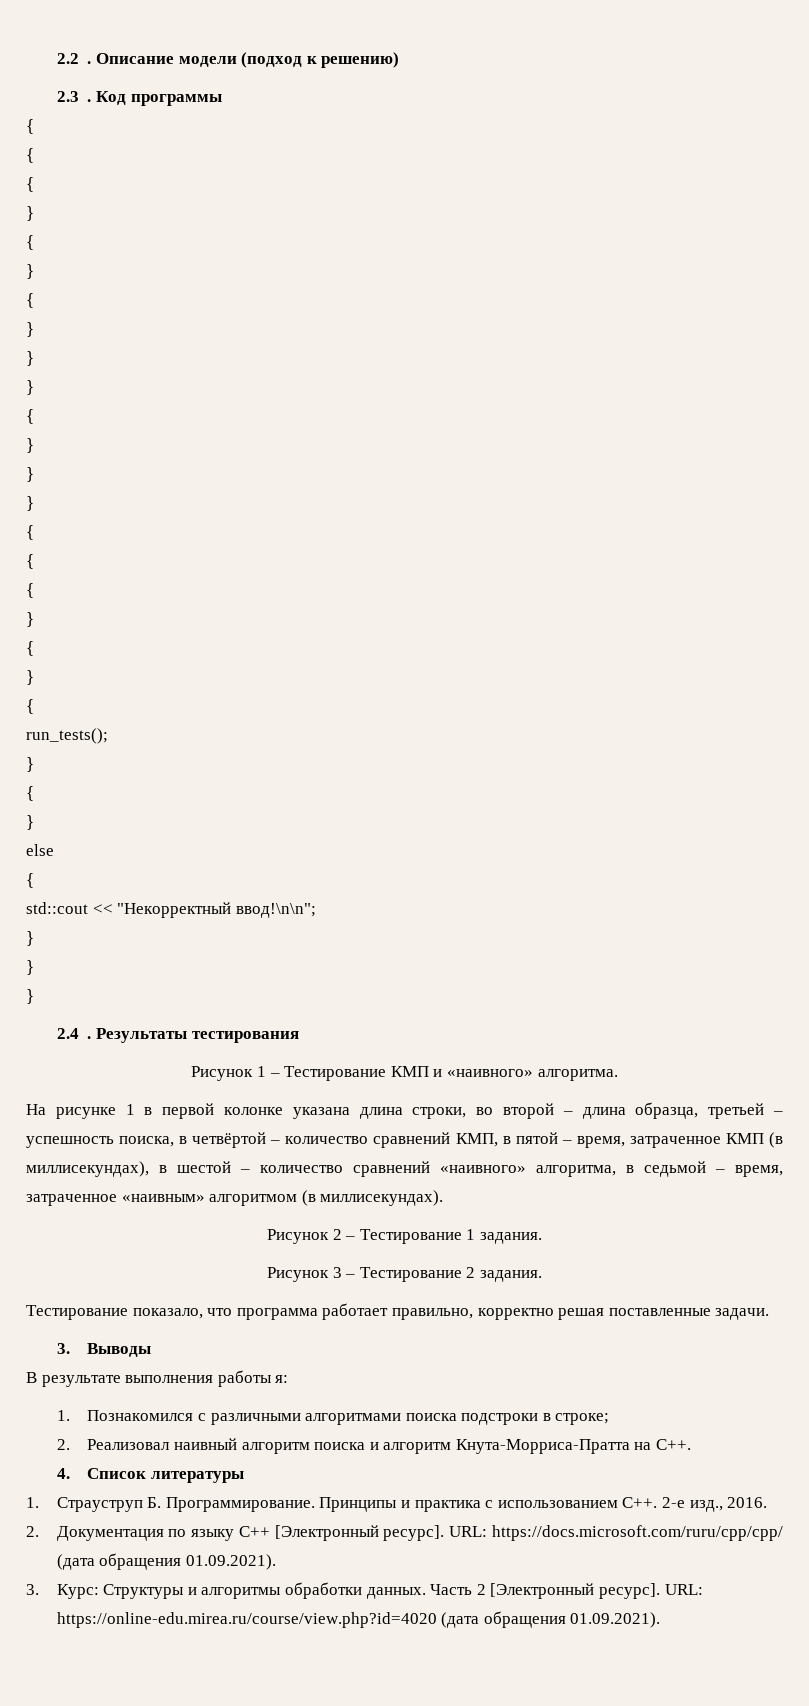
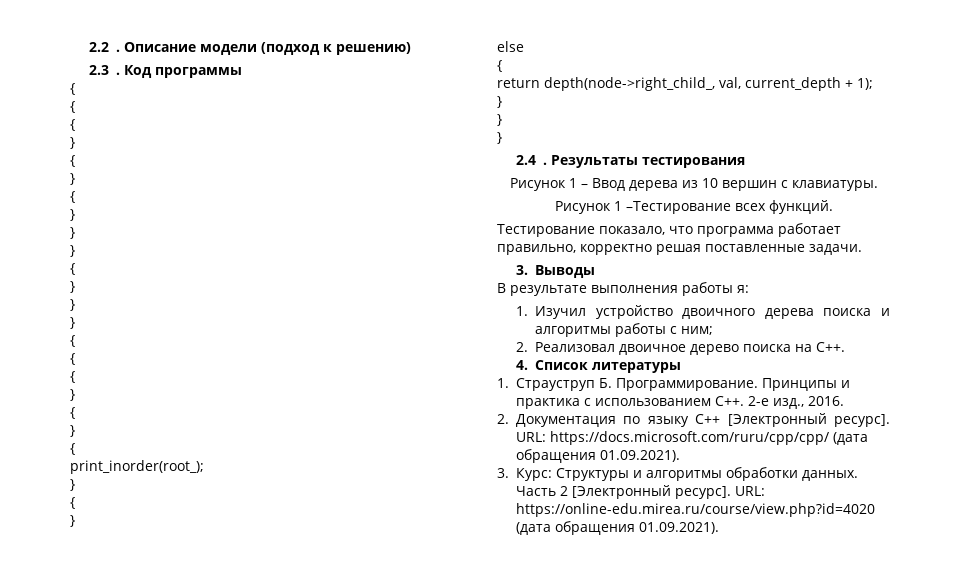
[26,728,108,744] run_tests(); -> [70,460,204,474] print_inorder(root_);
[26,902,316,918] std::cout << "Некорректный ввод!\n\n"; -> [497,77,873,91] return depth(node->right_child_, val, current_depth + 1);
[284,1066,618,1081] [26,1102,783,1119] [26,1132,783,1148] [26,1161,783,1177] [26,1190,444,1206] [267,1229,542,1244] [267,1267,542,1282] Тестирование КМП и «наивного» алгоритма. // На рисунке 1 в первой колонке указана длина строки, во второй – длина образца, третьей – успешность поиска, в четвёртой – количество сравнений КМП, в пятой – время, затраченное КМП (в миллисекундах), в шестой – количество сравнений «наивного» алгоритма, в седьмой – время, затраченное «наивным» алгоритмом (в миллисекундах). // Рисунок 2 – Тестирование 1 задания. // Рисунок 3 – Тестирование 2 задания. -> [591,178,878,191] [554,200,833,214] Ввод дерева из 10 вершин с клавиатуры. // Рисунок 1 –Тестирование всех функций.
[87,1410,610,1425] [56,1438,630,1454] Познакомился с различными алгоритмами поиска подстроки в строке; // 2. Реализовал наивный алгоритм поиска и алгоритм Кнута-Морриса-Пратта -> [534,305,890,319] [534,323,713,337] [515,342,791,355] Изучил устройство двоичного дерева поиска и алгоритмы работы с ним; // 2. Реализовал двоичное дерево поиска

